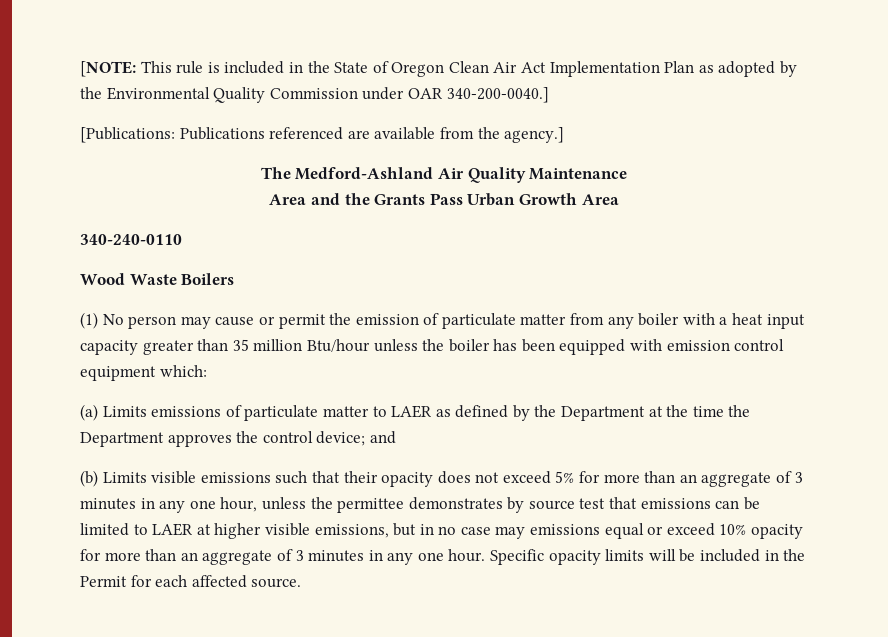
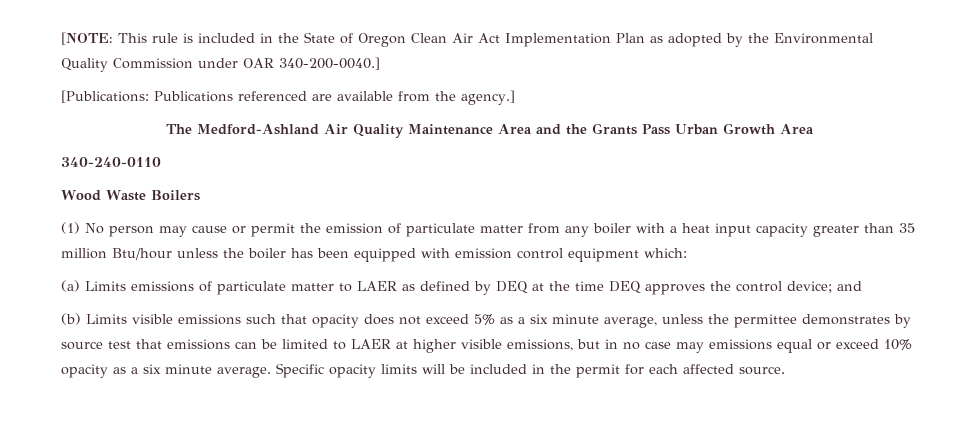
(628, 174) // -> (493, 129) none
[534,405,646,421] the Department -> [496,281,528,294] DEQ
[728,405,751,417] [80,432,164,447] the Department -> [609,281,641,294] DEQ
[343,471,378,483] their -> (307, 319) none
[579,471,803,487] [80,497,258,513] for more than an aggregate of 3 minutes in any one hour, -> [500,314,657,328] as a six minute average,
[80,549,486,565] for more than an aggregate of 3 minutes in any one hour. -> [113,364,271,378] as a six minute average.
[80,576,127,587] Permit -> [576,364,620,378] permit

